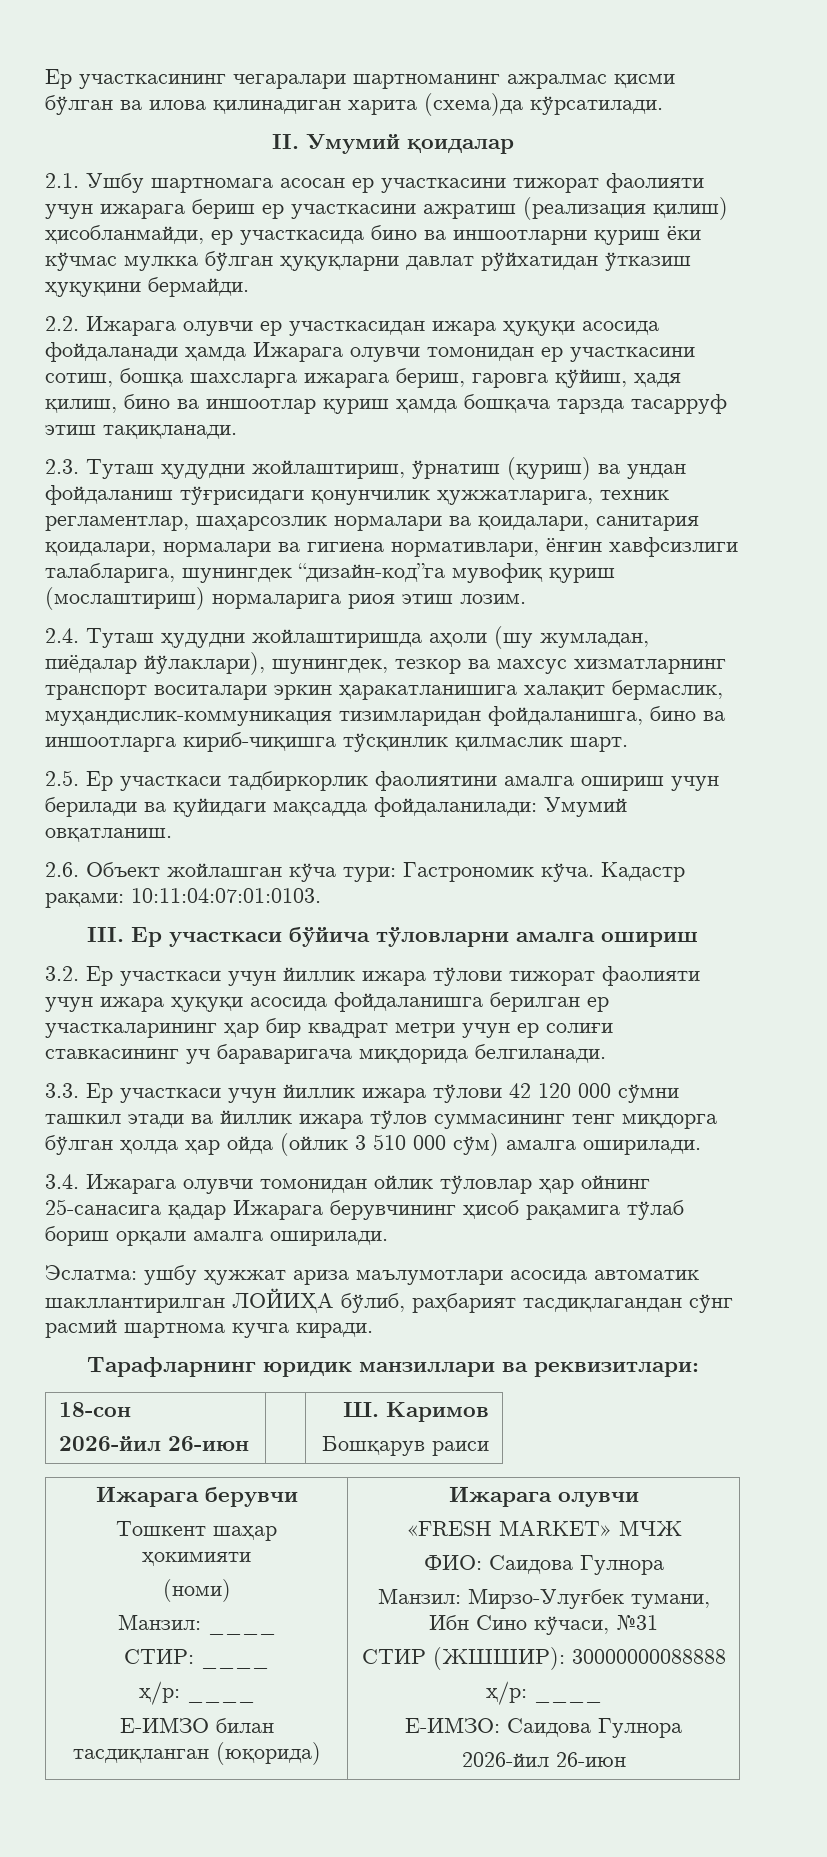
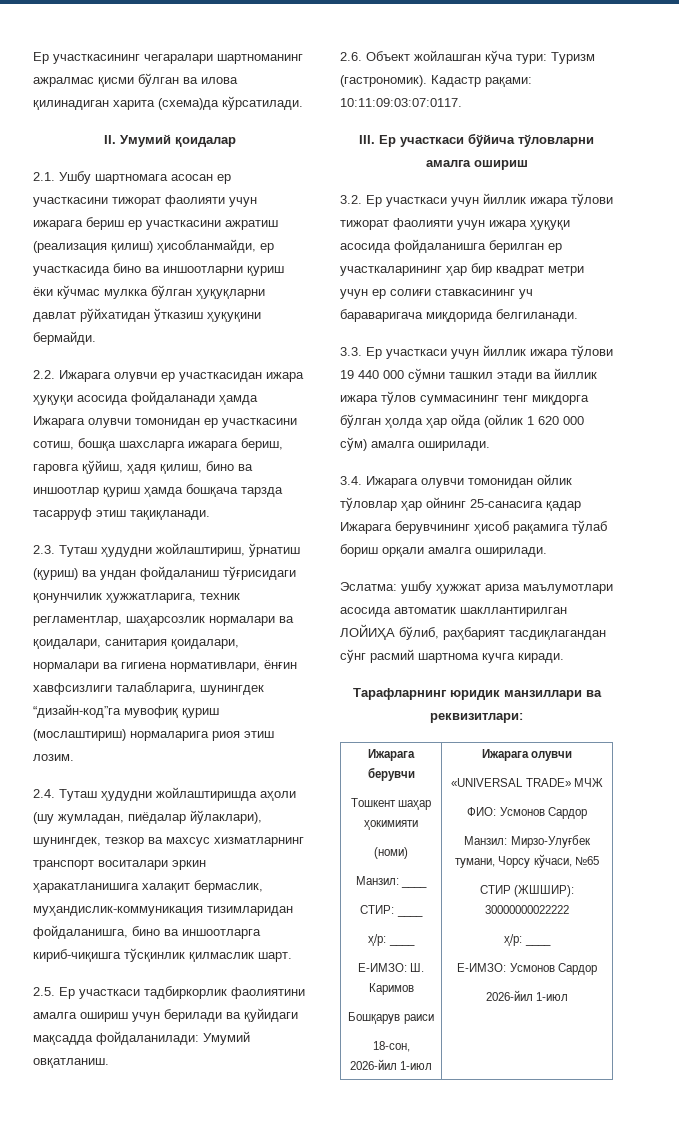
[403,862,594,882] Гастрономик кўча. -> [551,52,595,64] [340,75,427,87] Туризм (гастрономик).
[131,888,321,903] 10:11:04:07:01:0103. -> [340,98,462,107] 10:11:09:03:07:0117.
[509,1083,571,1098] 42 120 -> [340,370,379,379] 19 440
[355,1134,406,1150] 3 510 -> [527,416,559,425] 1 620
[59,1402,132,1417] [59,1436,250,1452] [342,1402,489,1422] [321,1436,489,1456] // 18-сон // 2026-йил 26-июн | | Ш. Каримов // Бошқарув раиси -> (523, 718) none
[119,1717,274,1733] [72,1742,321,1765] Е-ИМЗО билан тасдиқланган (юқорида) -> [357,963,425,972] [368,983,414,995] [348,1012,434,1024] [372,1041,410,1052] [349,1059,433,1070] Е-ИМЗО: Ш. Каримов // Бошқарув раиси // 18-сон, 2026-йил 1-июл
[405,1520,612,1536] «FRESH MARKET» -> [451,778,571,787] «UNIVERSAL TRADE»
[488,1555,664,1575] Саидова Гулнора -> [499,807,587,819] Усмонов Сардор
[428,1615,658,1635] Ибн Сино кўчаси, №31 -> [498,854,599,868] Чорсу кўчаси, №65
[571,1649,726,1664] [485,1681,602,1705] [404,1717,682,1738] [461,1752,626,1767] 30000000088888 // ҳ/р: ____ // Е-ИМЗО: Саидова Гулнора // 2026-йил 26-июн -> [485,905,569,914] [504,934,551,946] [457,963,597,975] [485,990,569,1001] 30000000022222 // ҳ/р: ____ // Е-ИМЗО: Усмонов Сардор // 2026-йил 1-июл

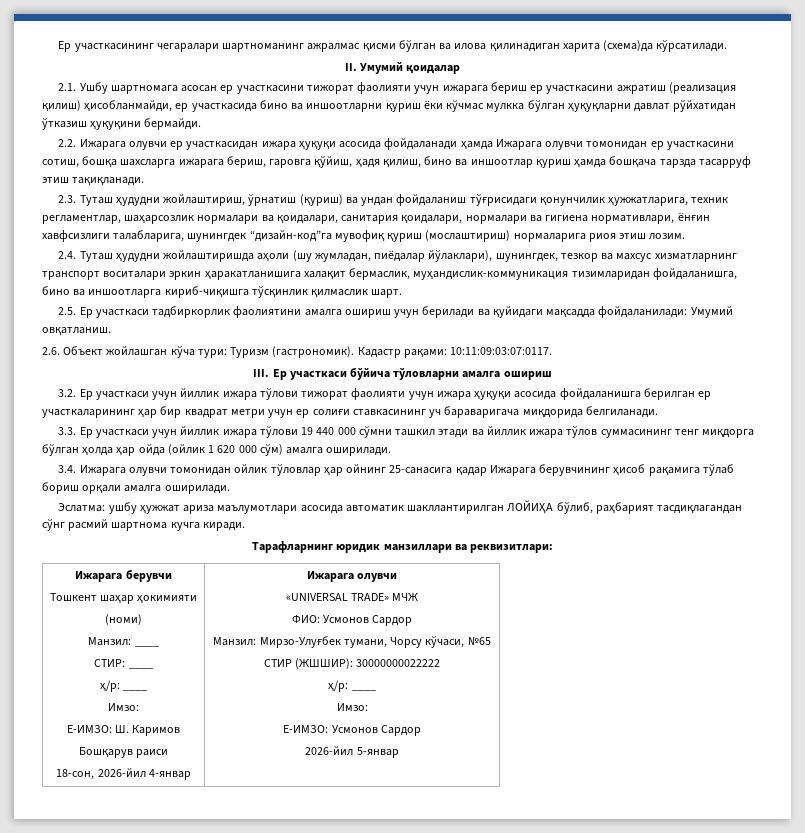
(415, 944) none -> [108,703,139,711] // Имзо:
[400,1061,433,1070] 1-июл -> [148,769,191,780] 4-январ
(551, 944) none -> [336,703,368,711] // Имзо:
[536,992,569,1001] 1-июл -> [356,747,399,758] 5-январ

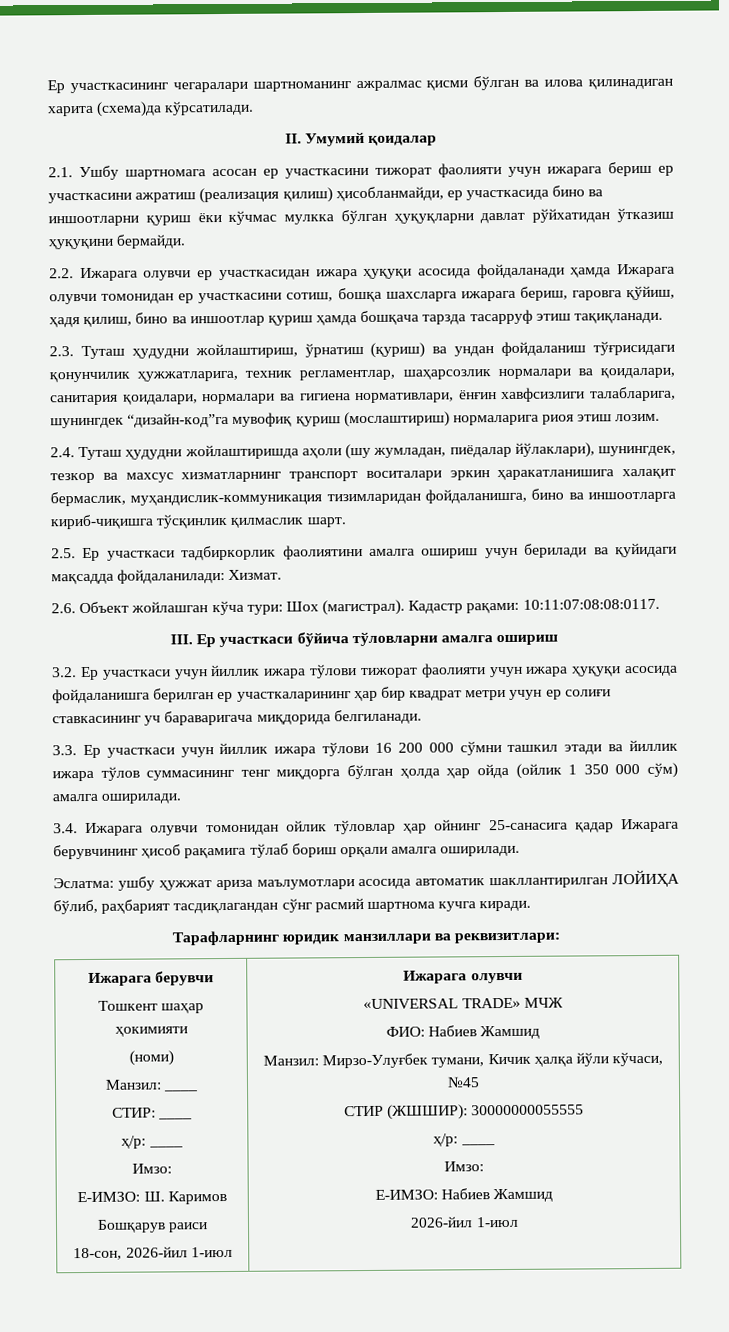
[690,306,733,318] [42,327,111,336] Умумий овқатланиш. -> [228,569,283,580] Хизмат.
[230,346,355,358] Туризм (гастрономик). -> [285,599,406,616] Шох (магистрал).
[450,347,553,355] 10:11:09:03:07:0117. -> [522,598,660,610] 10:11:07:08:08:0117.
[301,427,335,435] 19 440 -> [374,742,423,753] 16 200
[217,445,236,453] 620 -> [583,764,609,775] 350
[148,769,191,780] 4-январ -> [190,1246,233,1258] 1-июл
[322,615,413,626] Усмонов Сардор -> [427,1025,541,1040] Набиев Жамшид
[390,636,491,648] Чорсу кўчаси, №65 -> [487,1051,664,1067] [446,1076,480,1088] Кичик ҳалқа йўли кўчаси, №45
[356,659,441,667] [328,680,376,692] [336,703,368,711] [283,725,421,736] [305,746,399,758] 30000000022222 // ҳ/р: ____ // Имзо: // Е-ИМЗО: Усмонов Сардор // 2026-йил 5-январ -> [471,1104,585,1116] [433,1133,495,1147] [443,1161,484,1172] [374,1188,554,1203] [410,1216,519,1228] 30000000055555 // ҳ/р: ____ // Имзо: // Е-ИМЗО: Набиев Жамшид // 2026-йил 1-июл

